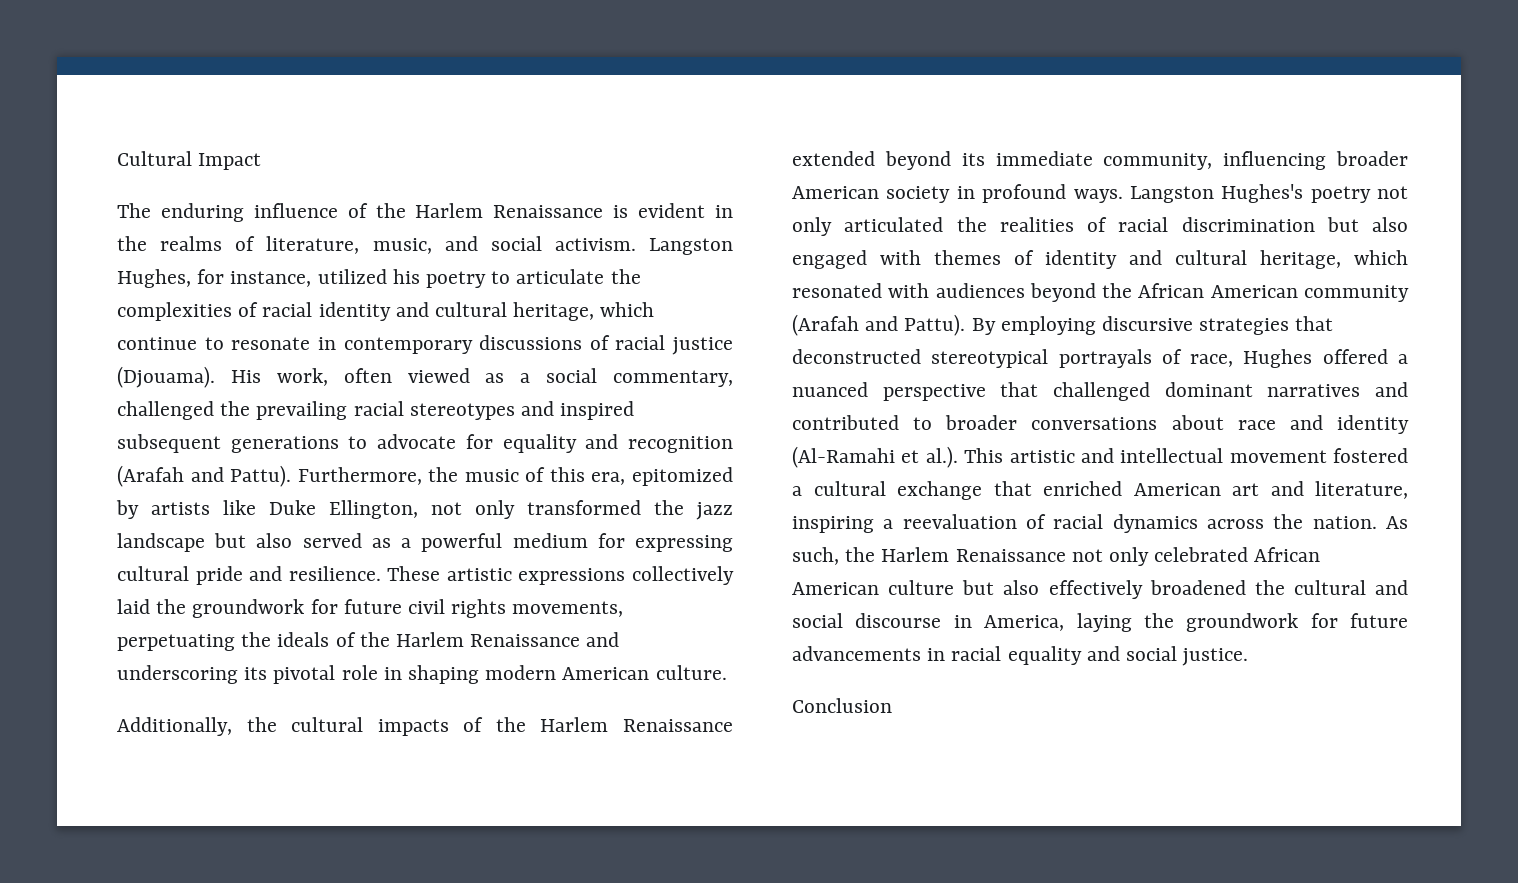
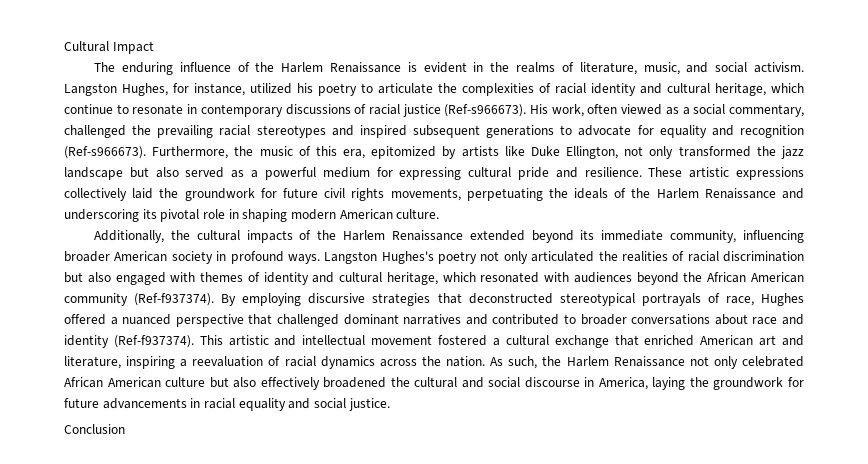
[117,366,215,388] (Djouama). -> [444,104,527,117] (Ref-s966673).
[117,465,292,487] (Arafah and Pattu). -> [64,146,146,159] (Ref-s966673).
[792,314,966,336] (Arafah and Pattu). -> [134,293,215,306] (Ref-f937374).
[792,446,958,468] (Al-Ramahi et al.). -> [113,335,194,348] (Ref-f937374).

